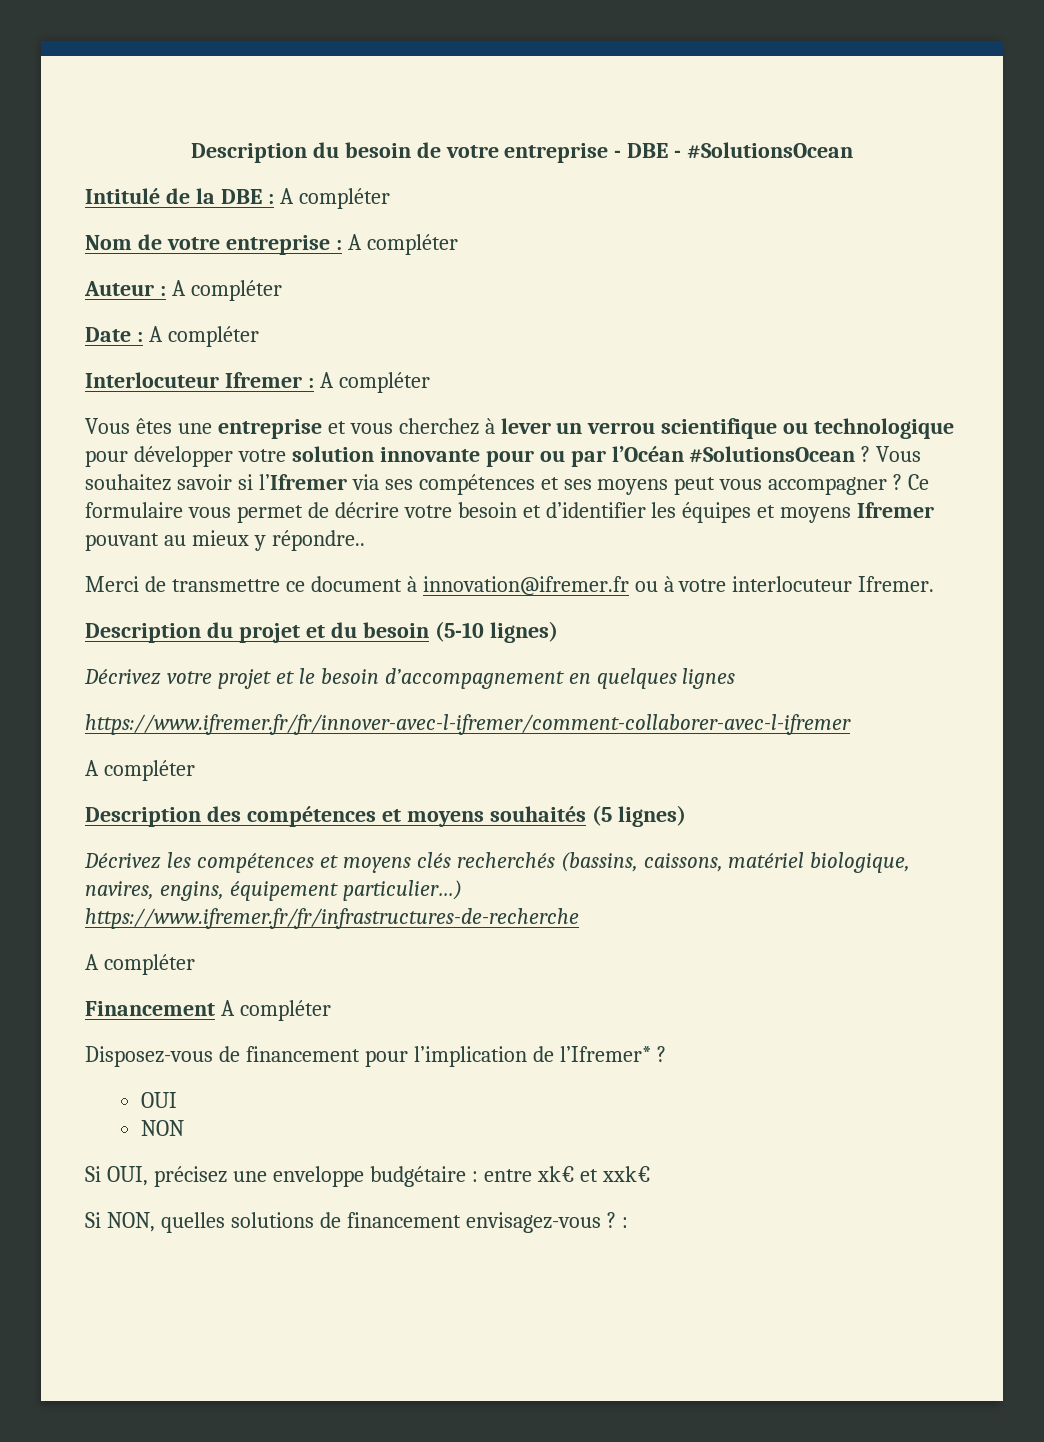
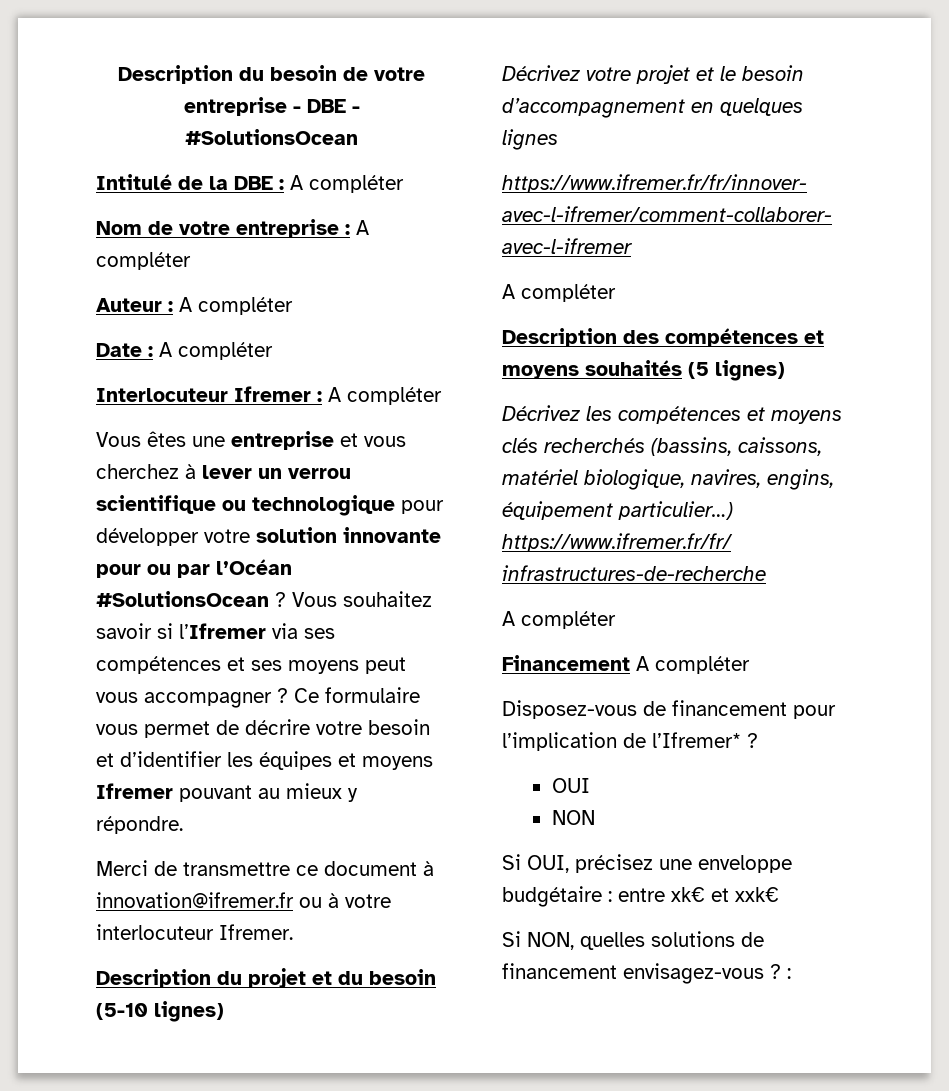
[271,530,365,551] répondre.. -> [96,816,183,834] répondre.

